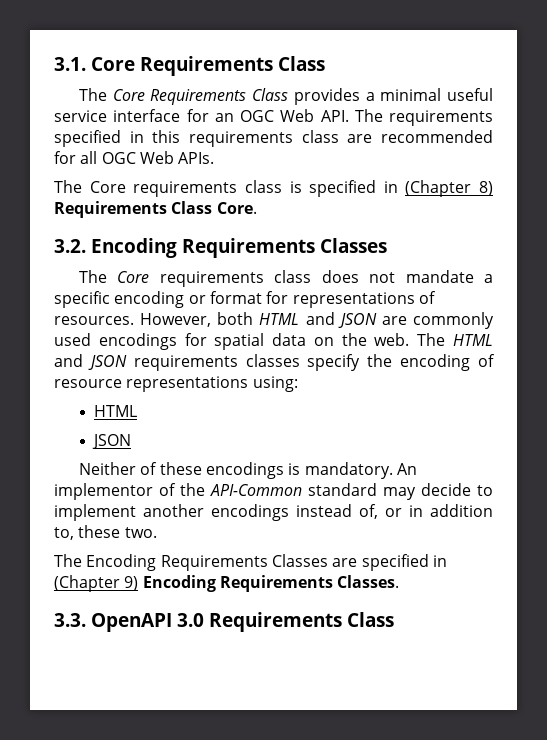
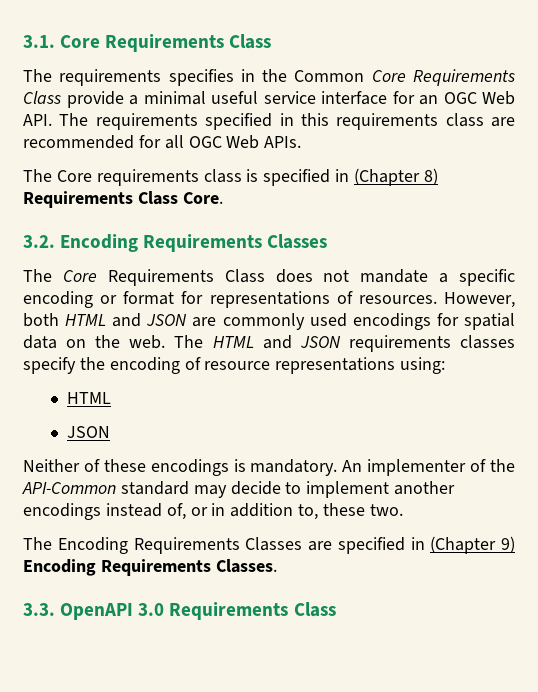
[112,88,360,105] Core Requirements Class provides -> [59,69,515,86] [23,91,124,108] requirements specifies in the Common Core Requirements Class provide
[159,270,312,287] requirements class -> [107,269,265,286] Requirements Class
[54,483,153,500] implementor -> [367,459,467,476] implementer

